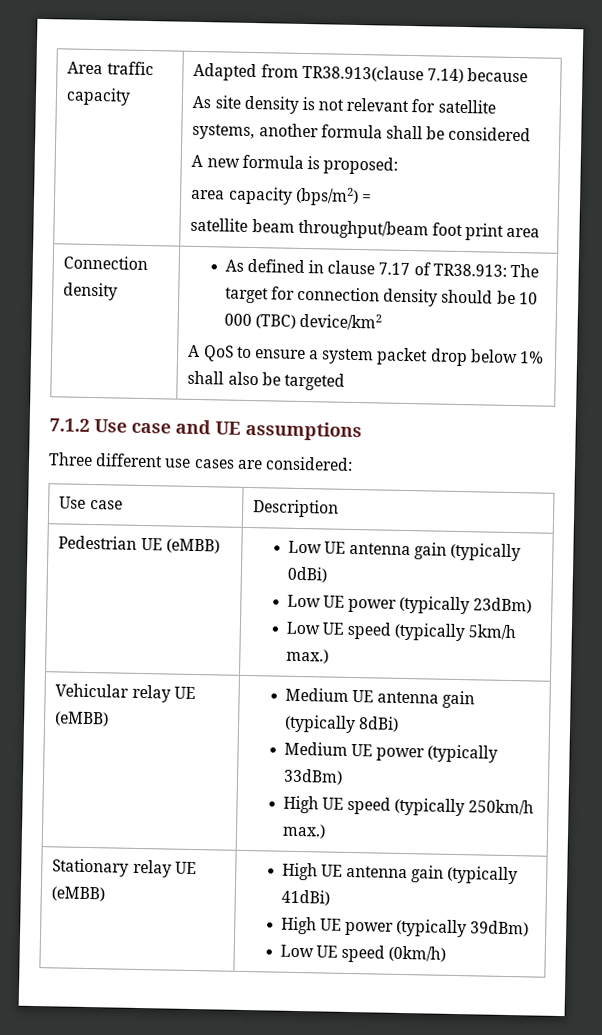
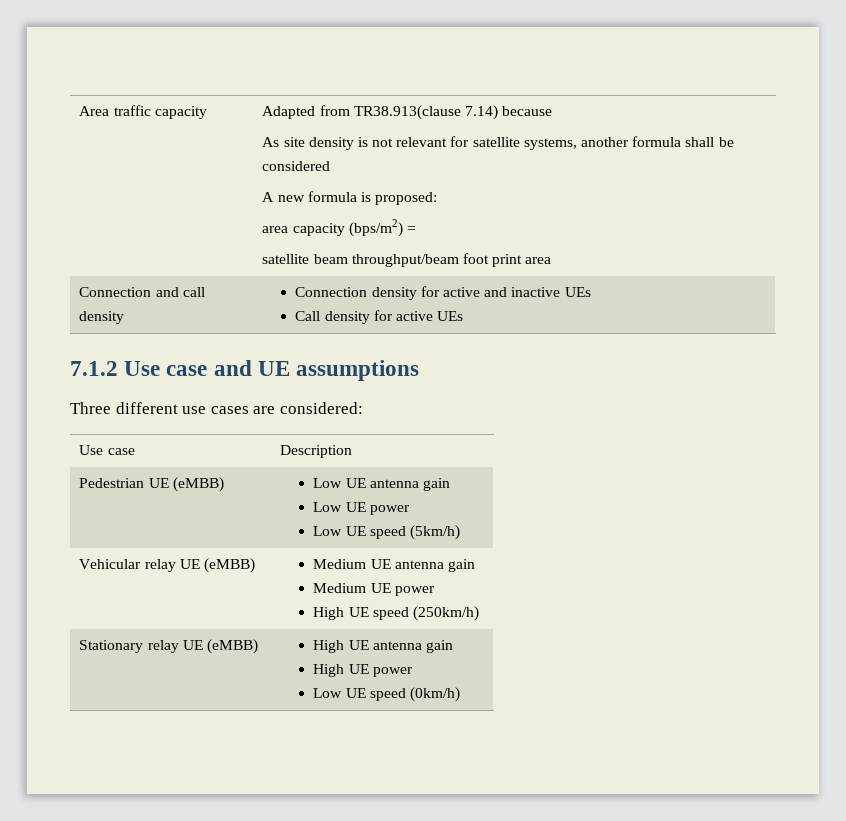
(149, 263) none -> [155,287,205,297] and call
[224,258,539,278] [224,286,538,307] [223,312,382,331] [188,344,545,367] [187,370,345,391] As defined in clause 7.17 of TR38.913: The target for connection density should be 10 000 (TBC) device/km2 // A QoS to ensure a system packet drop below 1% shall also be targeted -> [295,286,591,300] [295,310,464,324] Connection density for active and inactive UEs // Call density for active UEs
[450,542,522,562] [286,566,328,583] (typically 0dBi) -> (450, 484) none
[399,595,533,615] [285,621,517,642] [285,648,329,664] (typically 23dBm) // Low UE speed (typically 5km/h max.) -> [313,525,460,540] // Low UE speed (5km/h)
[283,714,399,734] (typically 8dBi) -> (475, 565) none
[427,744,499,763] [282,768,343,785] (typically 33dBm) -> (435, 591) none
[394,797,535,817] [281,823,326,839] (typically 250km/h max.) -> [412,606,479,621] (250km/h)
[447,865,519,885] [280,889,330,906] (typically 41dBi) -> (453, 646) none
[396,918,530,938] (typically 39dBm) -> (413, 672) none

